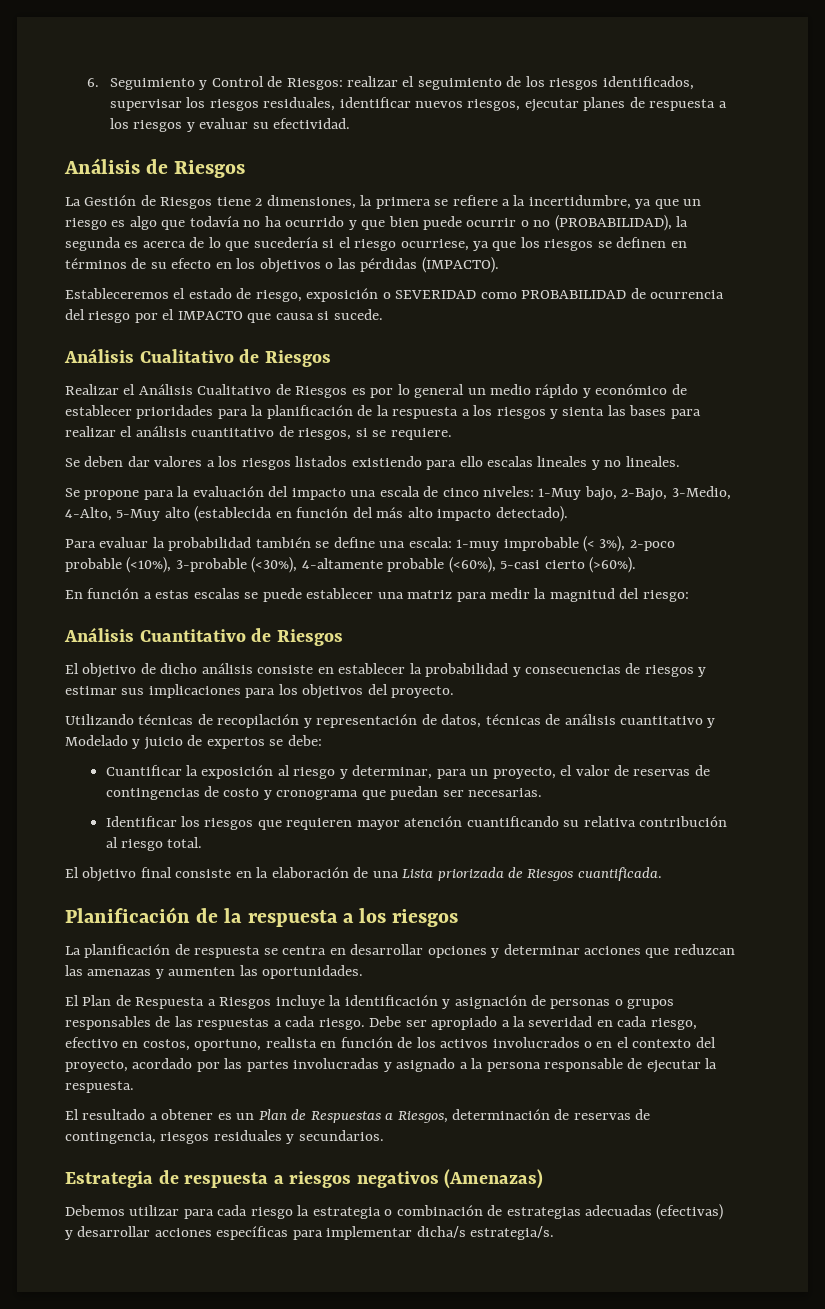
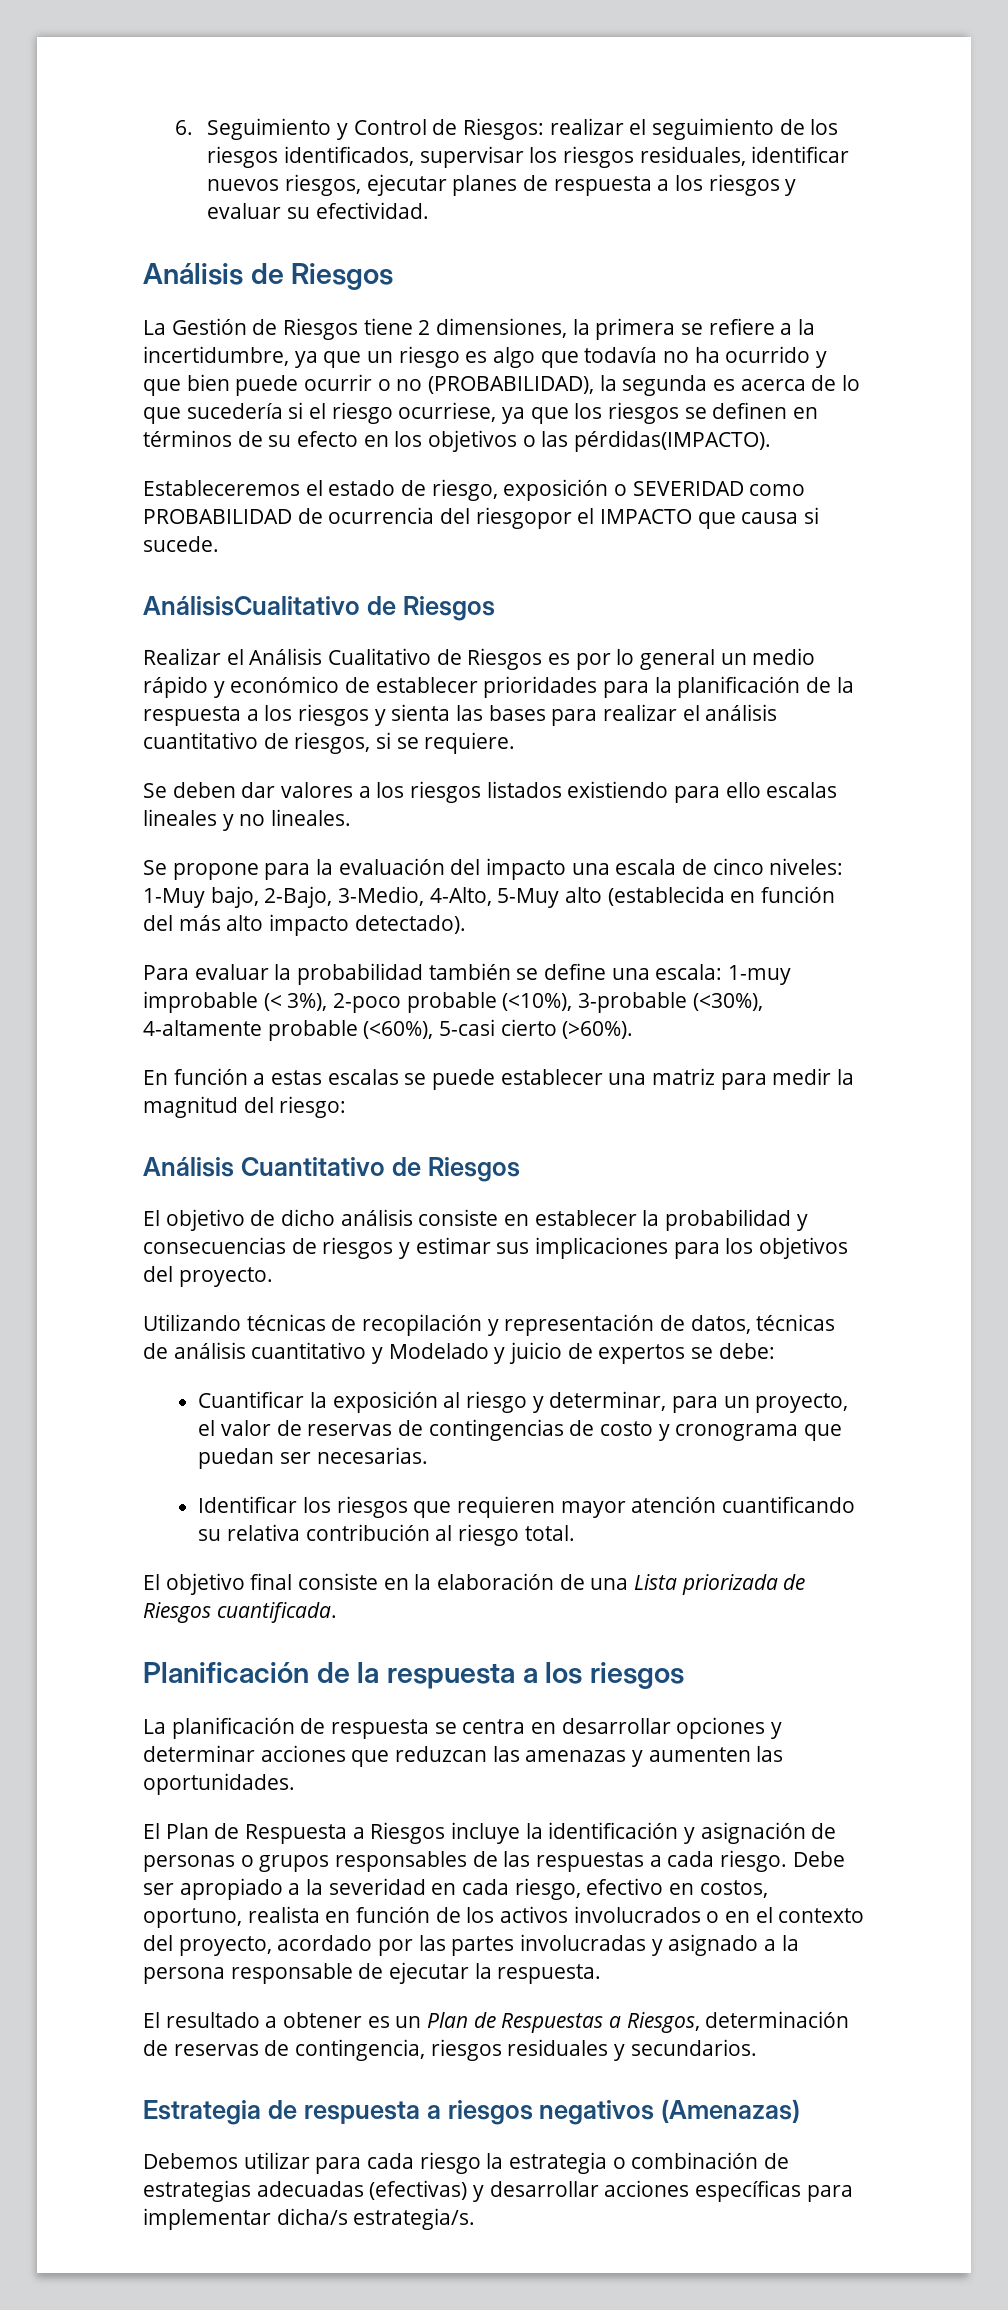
[360,257,499,273] pérdidas (IMPACTO). -> [574,430,772,452] pérdidas(IMPACTO).
[88,311,158,323] riesgo por -> [475,507,572,529] riesgopor
[64,348,234,363] Análisis Cualitativo -> [143,596,360,616] AnálisisCualitativo

